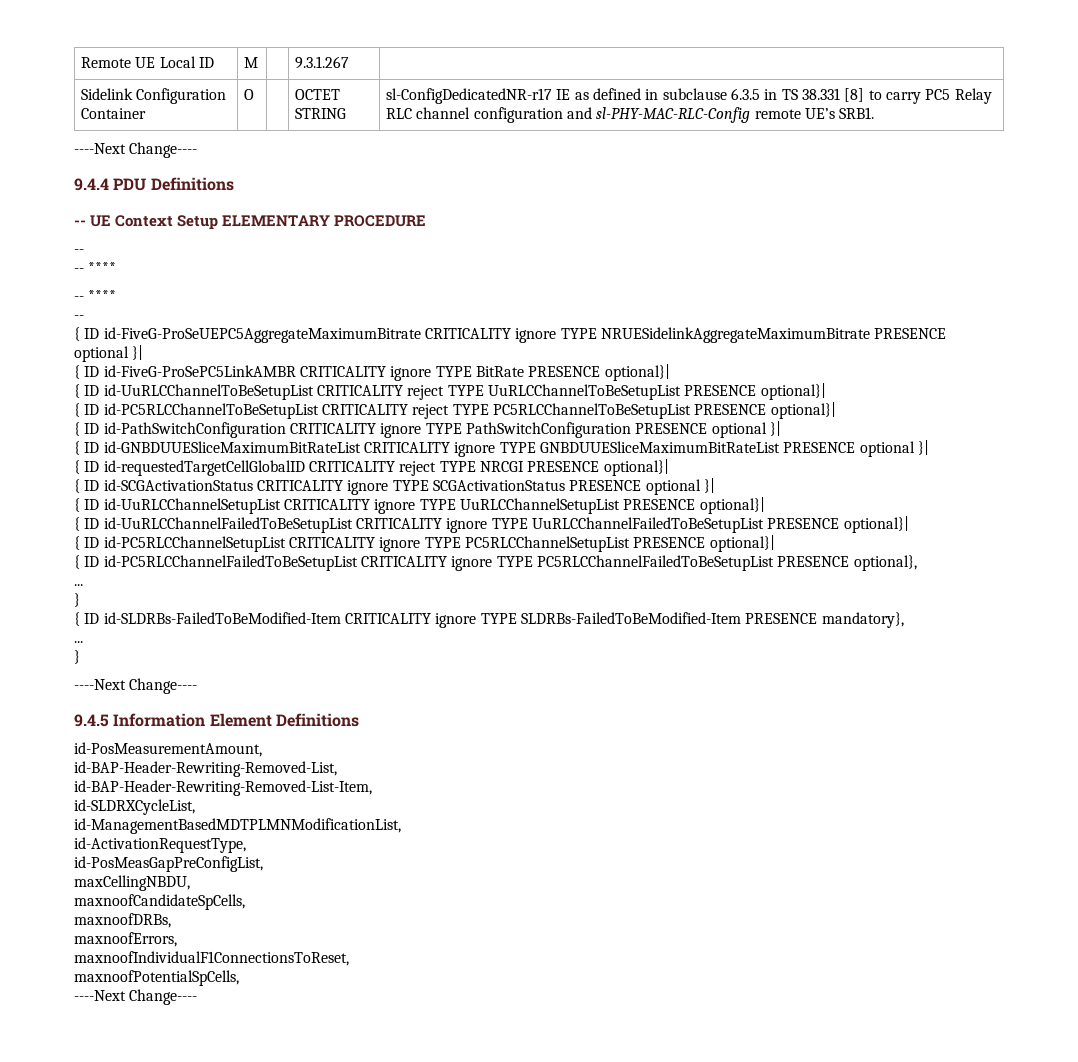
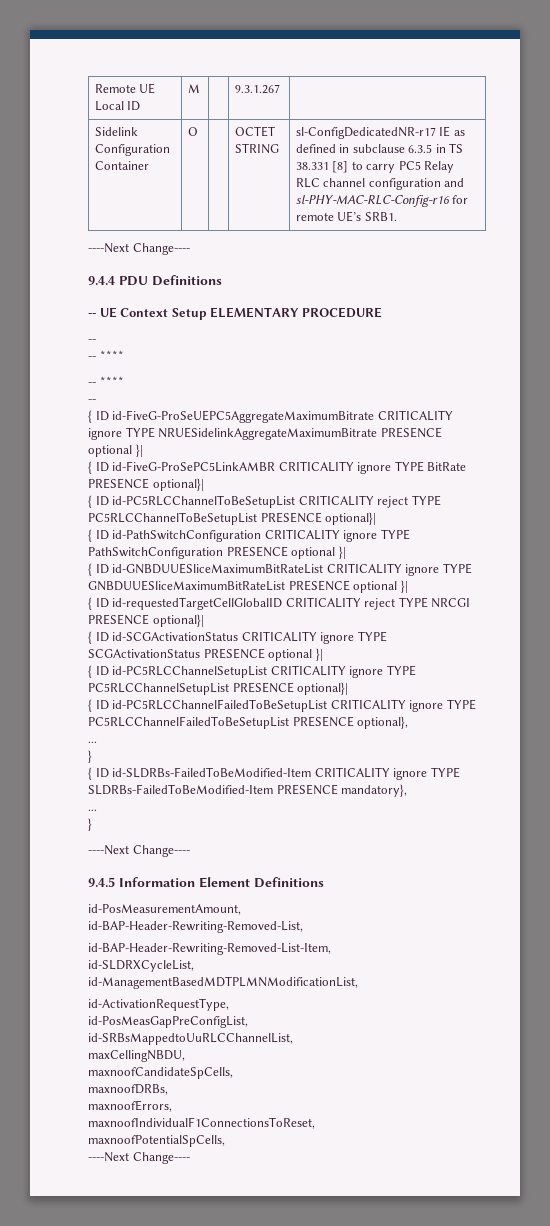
[596,107,751,123] sl-PHY-MAC-RLC-Config -> [295,195,469,207] sl-PHY-MAC-RLC-Config-r16 for
[74,383,826,400] // { ID id-UuRLCChannelToBeSetupList CRITICALITY reject TYPE UuRLCChannelToBeSetupList PRESENCE optional}| -> (204, 484) none
[74,497,765,514] [74,516,909,533] // { ID id-UuRLCChannelSetupList CRITICALITY ignore TYPE UuRLCChannelSetupList PRESENCE optional}| // { ID id-UuRLCChannelFailedToBeSetupList CRITICALITY ignore TYPE UuRLCChannelFailedToBeSetupList PRESENCE optional}| -> (323, 654) none
(263, 864) none -> [88,1033,293,1045] // id-SRBsMappedtoUuRLCChannelList,

